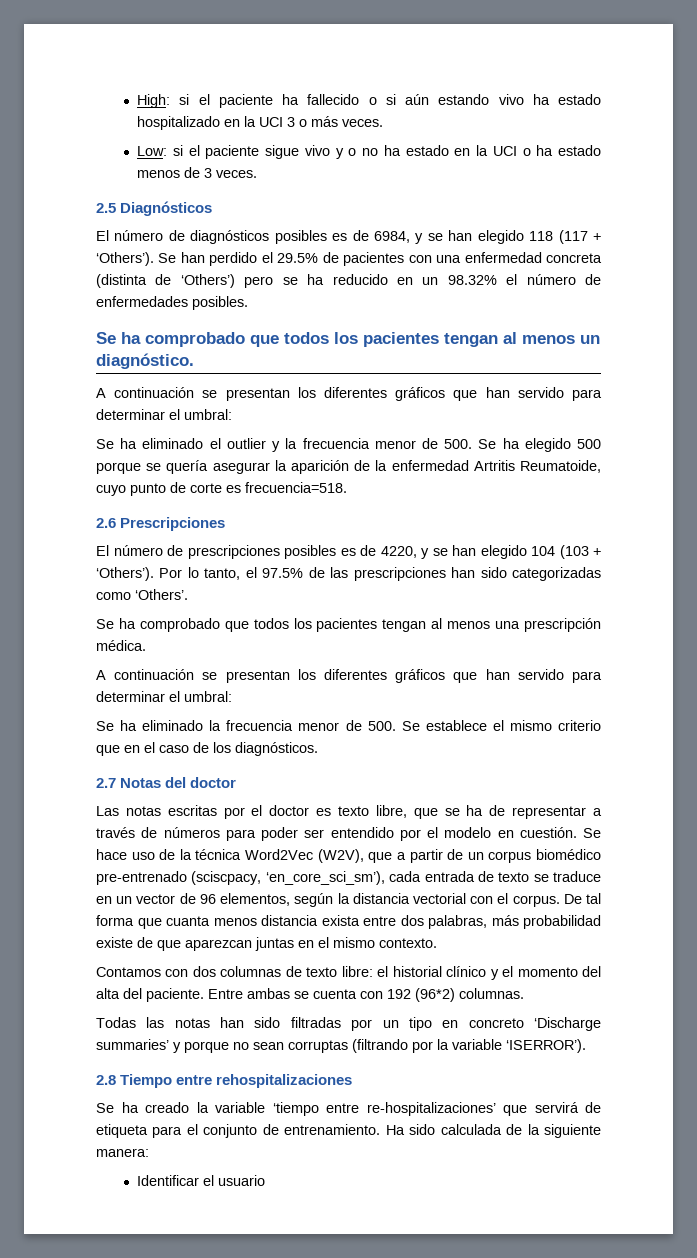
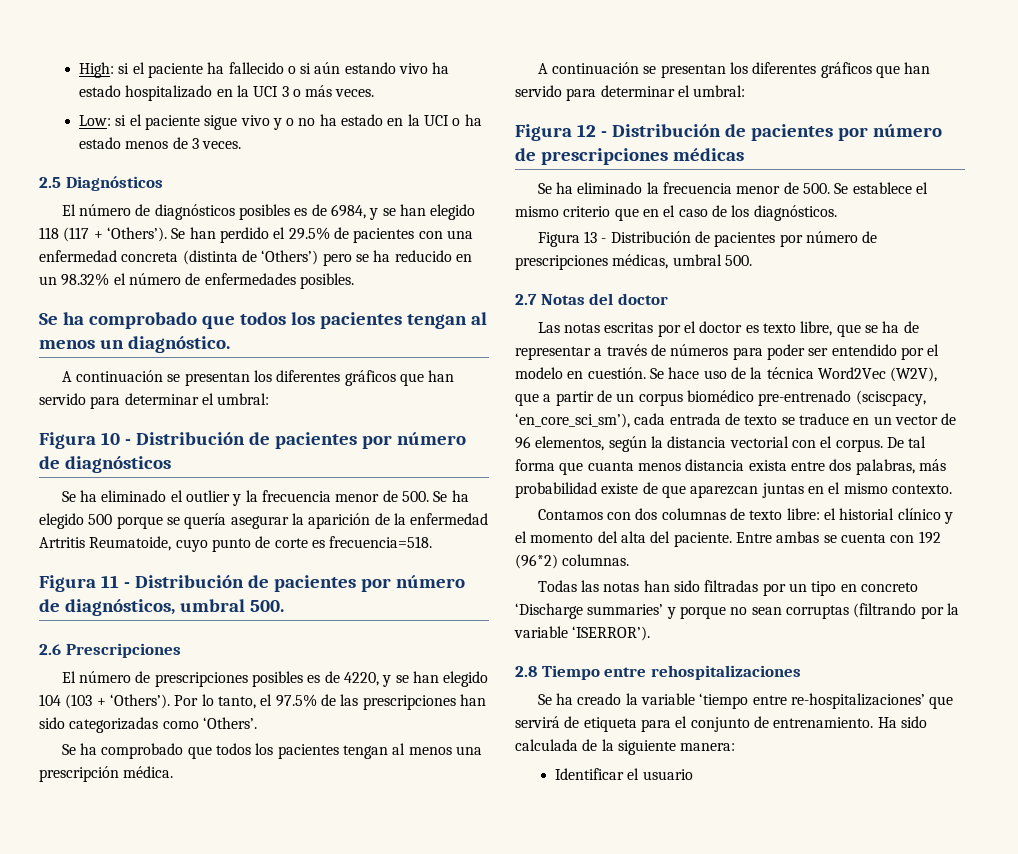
(232, 414) none -> [39,432,466,449] [39,456,171,473] // Figura 10 - Distribución de pacientes por número de diagnósticos
(347, 487) none -> [39,575,465,592] [39,599,284,616] // Figura 11 - Distribución de pacientes por número de diagnósticos, umbral 500.
(232, 696) none -> [515,124,942,141] [515,148,744,165] // Figura 12 - Distribución de pacientes por número de prescripciones médicas
(318, 749) none -> [537,231,878,247] [515,254,752,270] // Figura 13 - Distribución de pacientes por número de prescripciones médicas, umbral 500.

